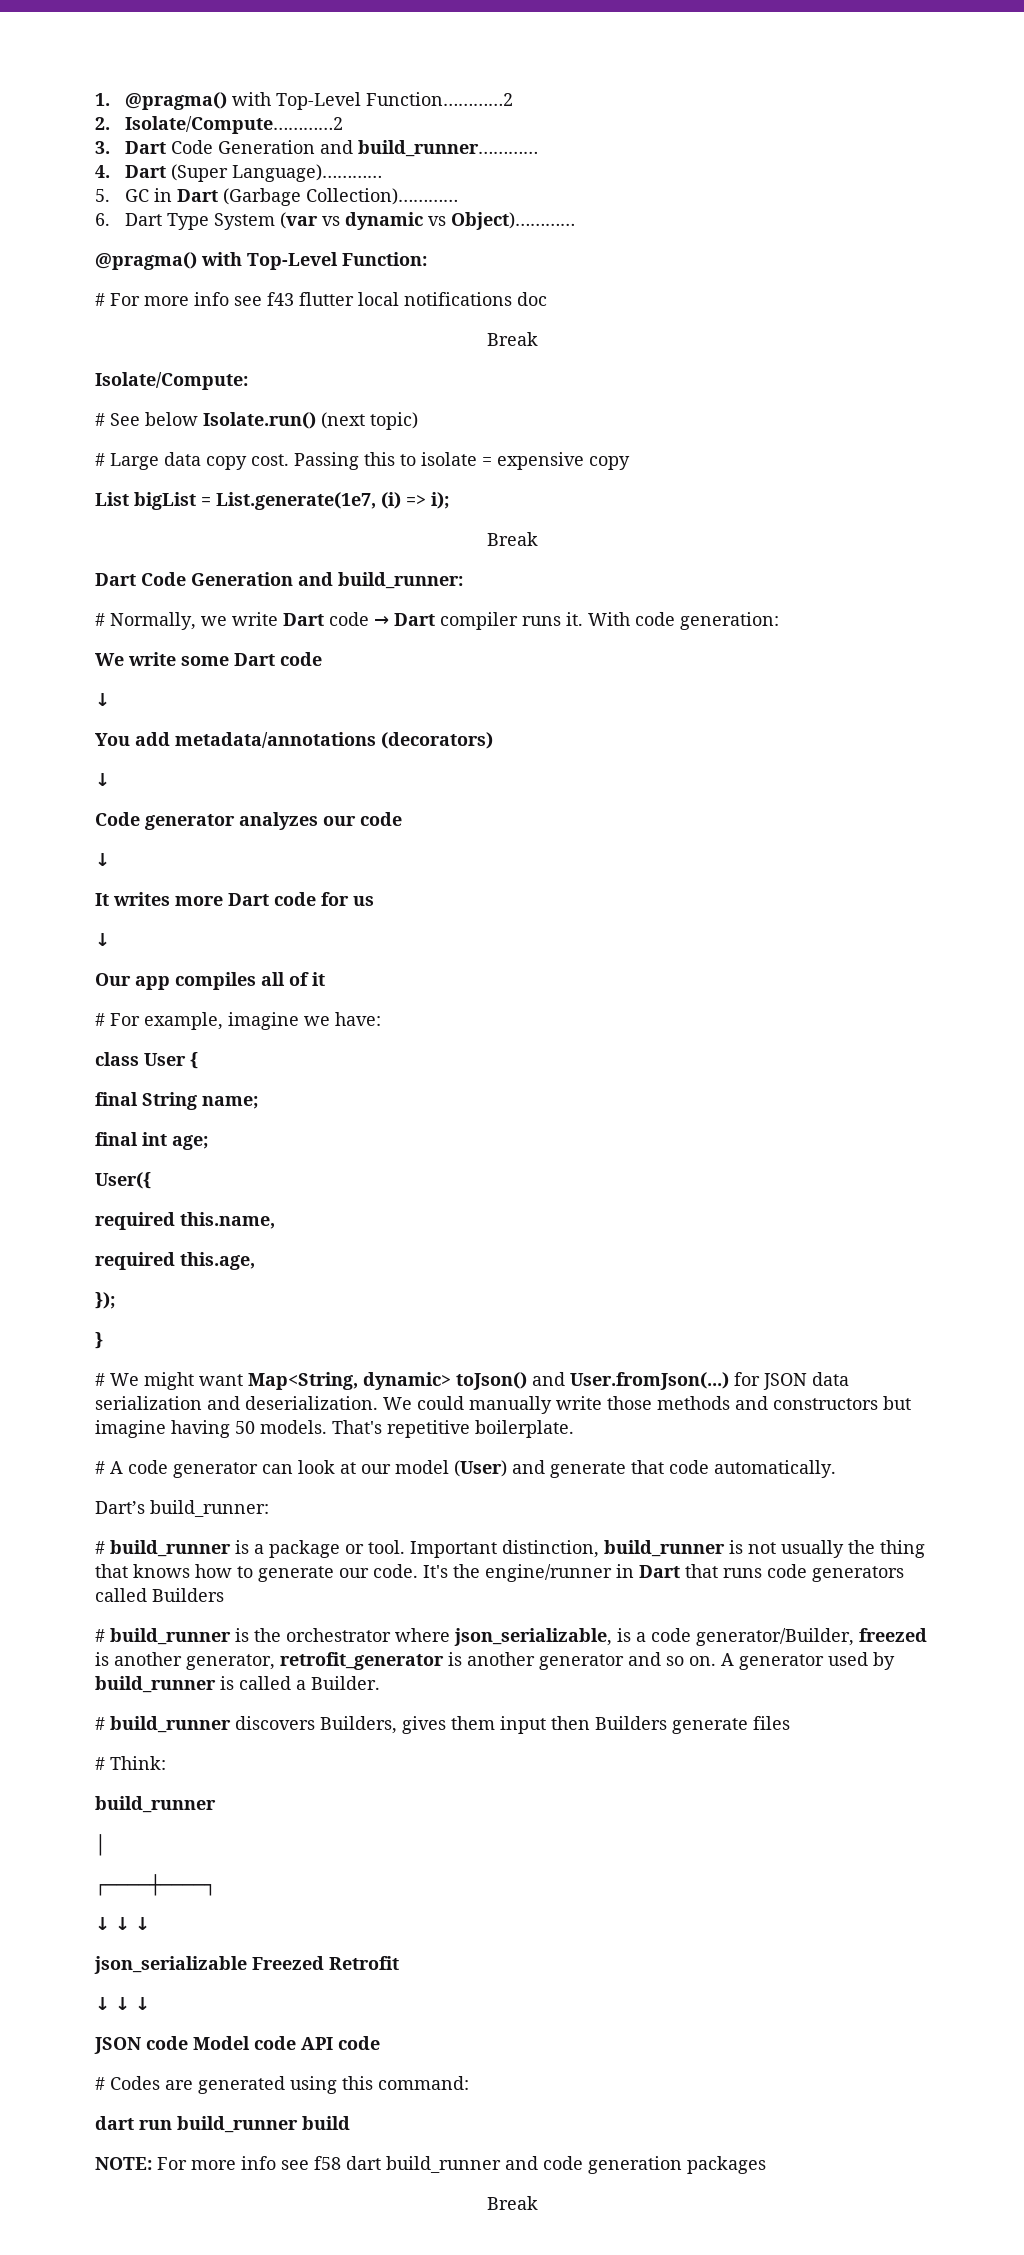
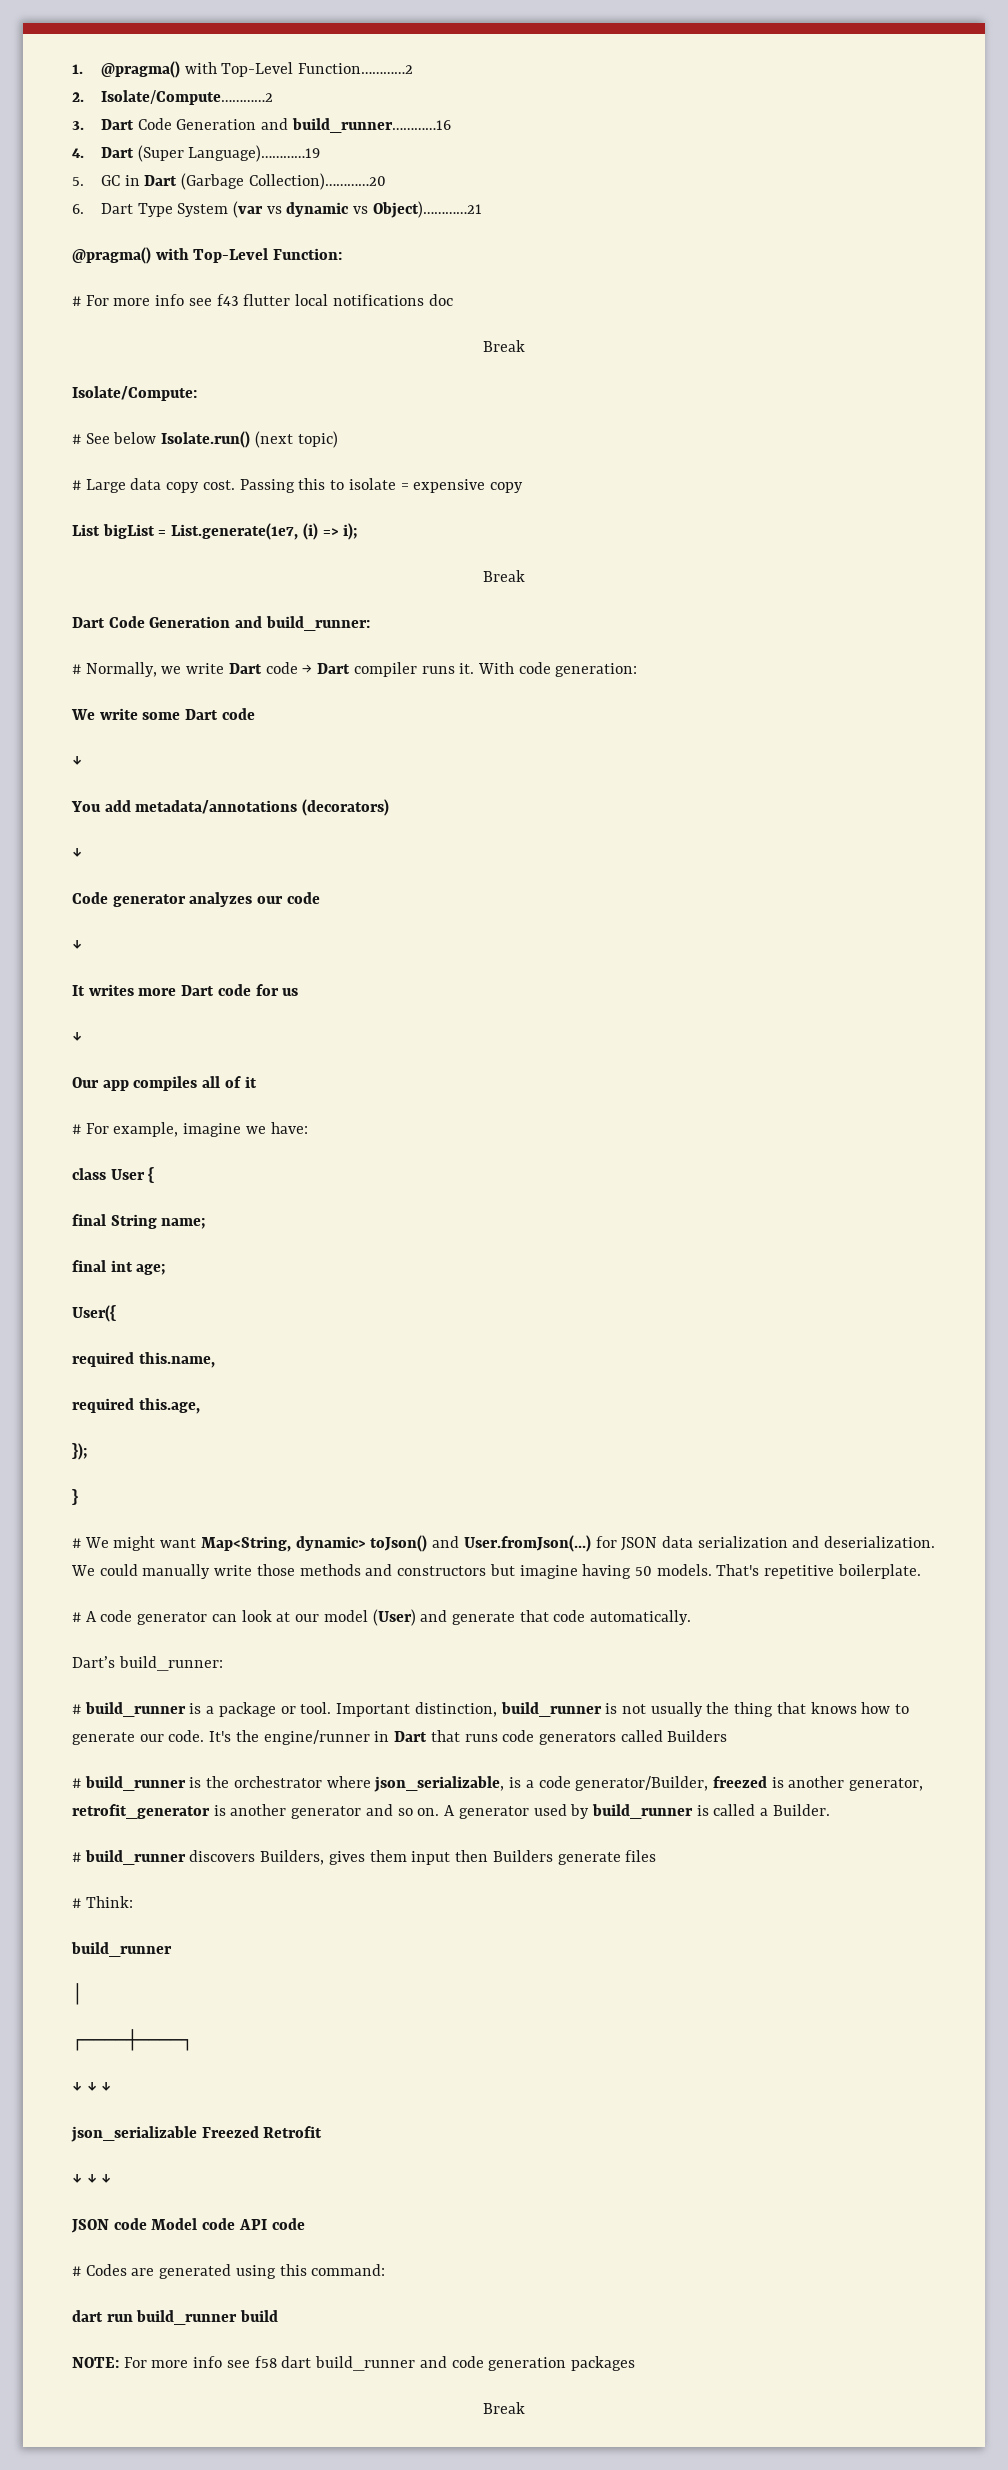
[357,140,538,157] build_runner………… -> [291,118,451,133] build_runner…………16
[231,164,382,182] Language)………… -> [188,145,321,162] Language)…………19
[305,188,458,205] Collection)………… -> [248,173,386,190] Collection)…………20
[450,212,575,230] Object)………… -> [372,201,482,218] Object)…………21

